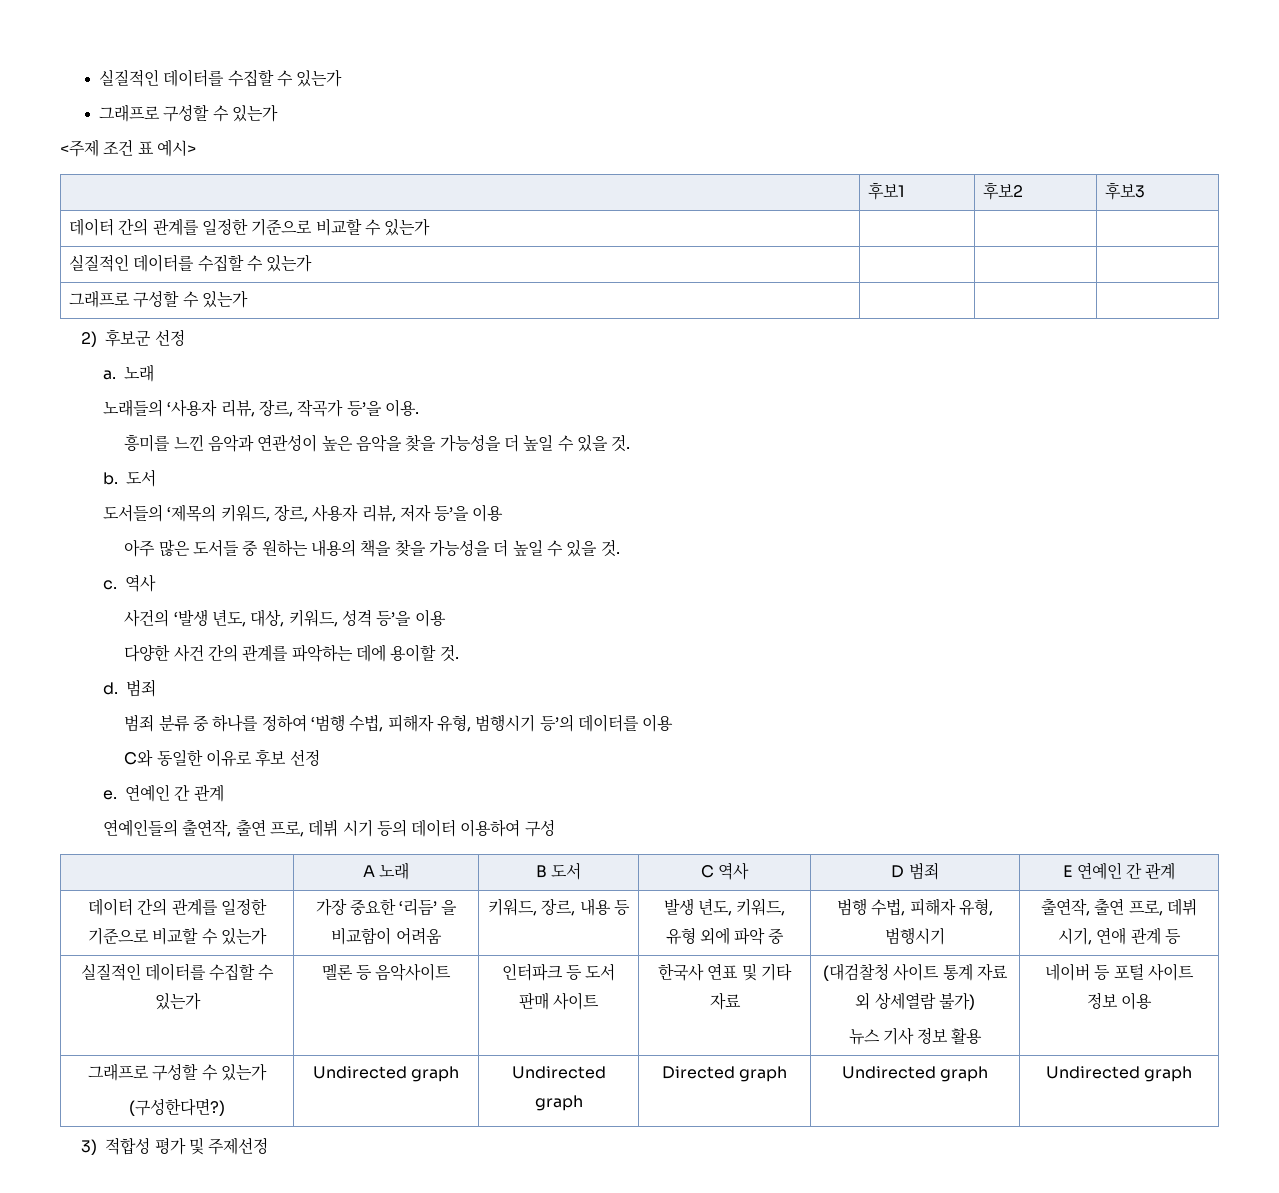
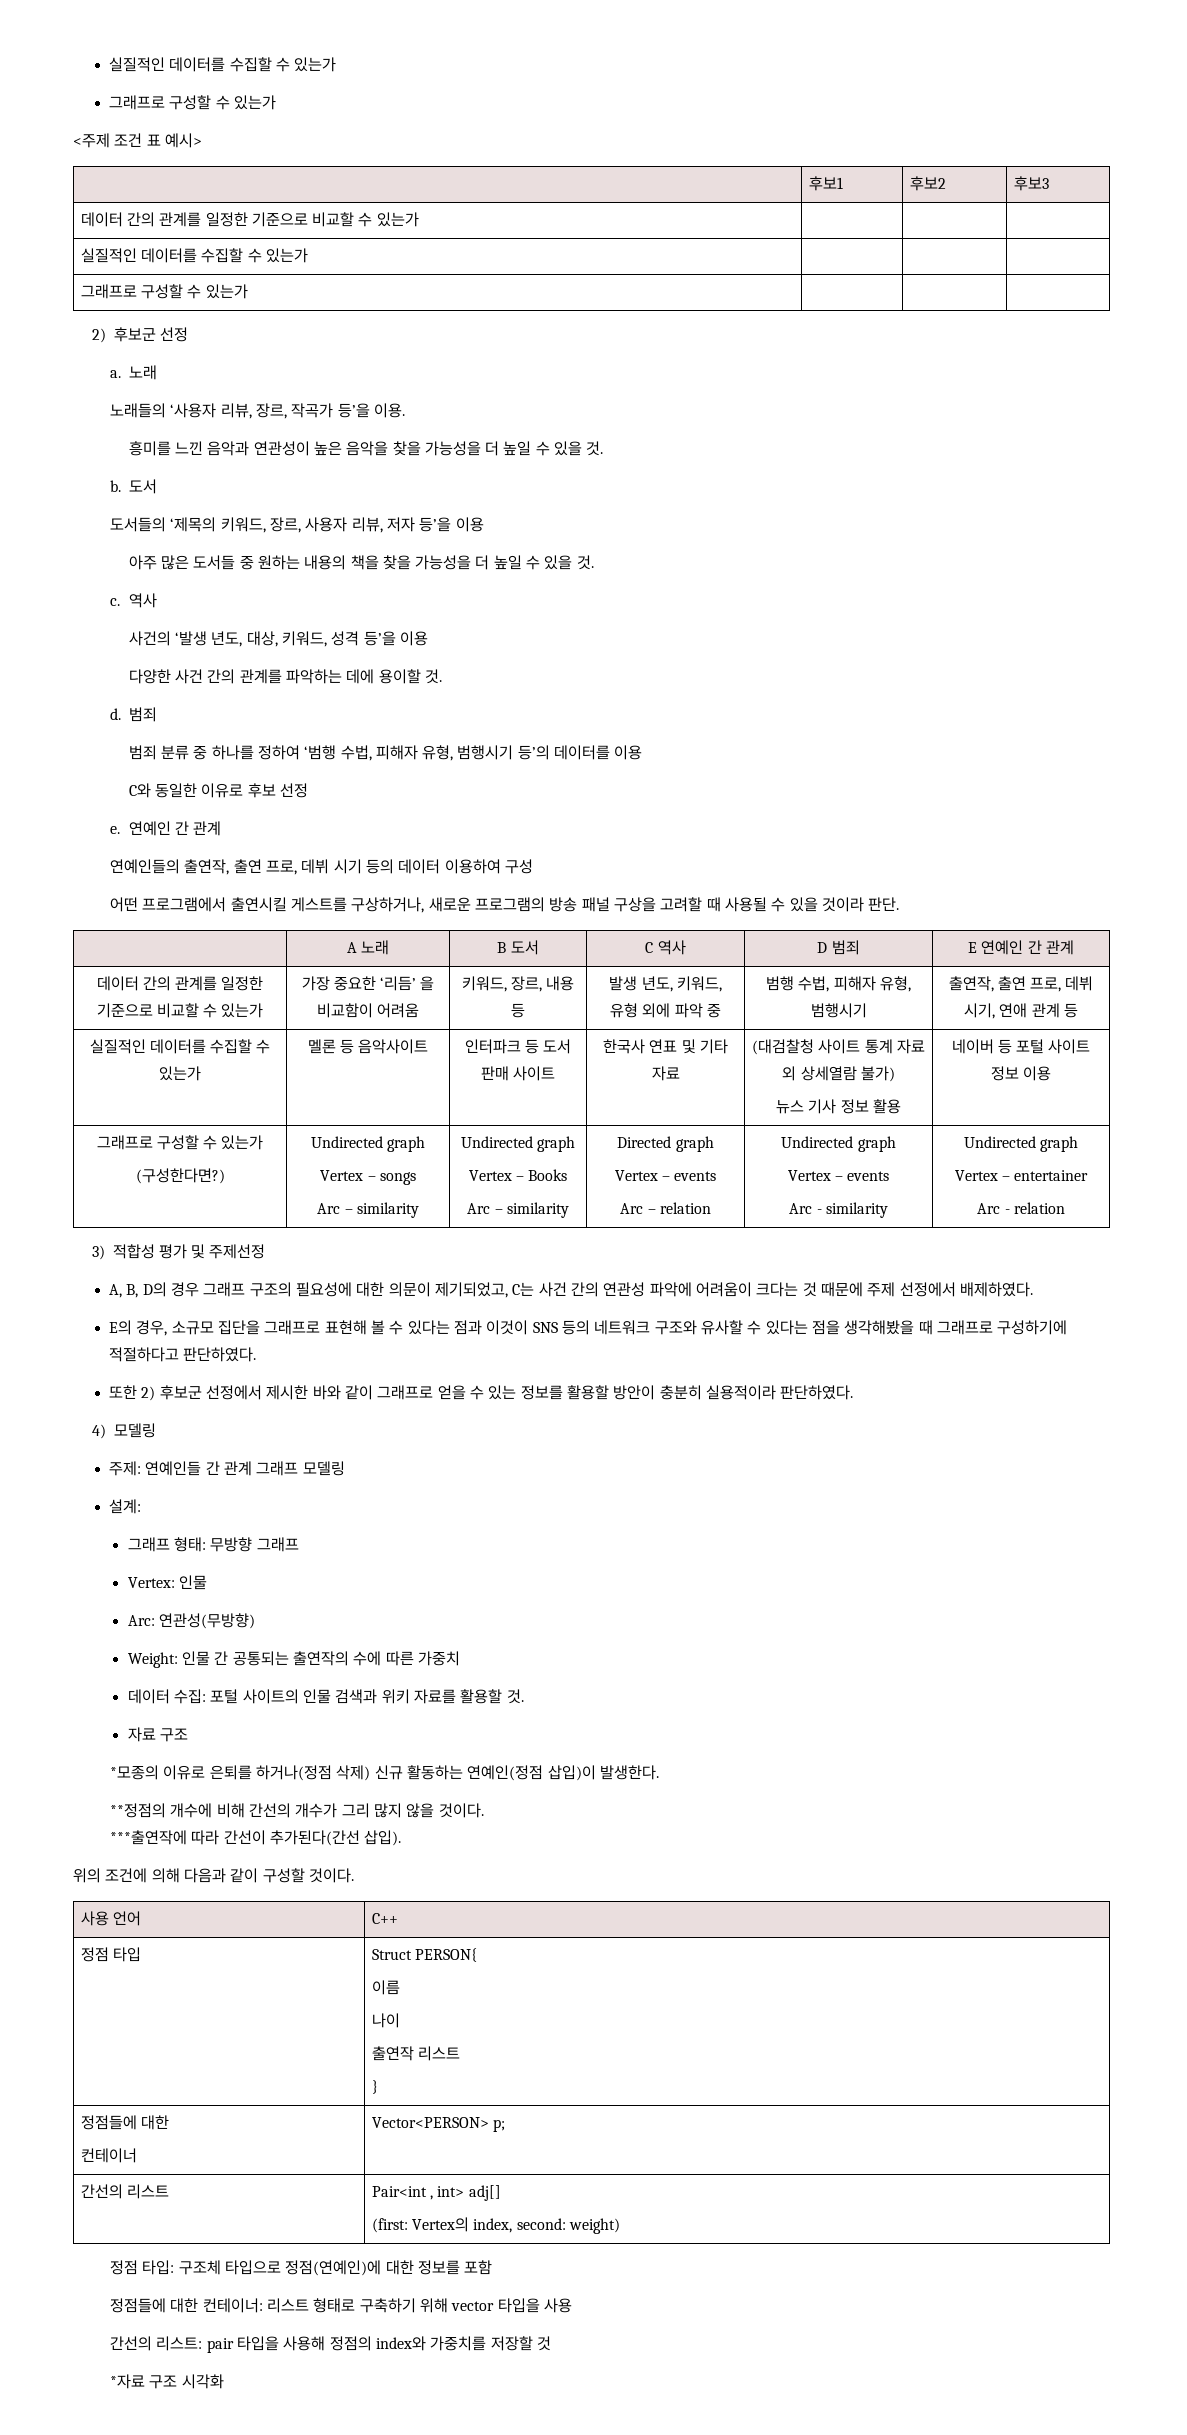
(555, 828) none -> [110,897,900,913] // 어떤 프로그램에서 출연시킬 게스트를 구상하거나, 새로운 프로그램의 방송 패널 구상을 고려할 때 사용될 수 있을 것이라 판단.
[511,1066,606,1079] [534,1095,583,1111] [661,1066,788,1082] [841,1066,989,1082] [1045,1066,1193,1082] | Undirected graph | Directed graph | Undirected graph | Undirected graph -> [320,1170,416,1185] [317,1202,419,1218] [460,1136,576,1152] [468,1169,568,1181] [467,1202,569,1218] [617,1136,714,1152] [614,1170,717,1181] [620,1202,711,1214] [781,1136,896,1152] [787,1170,890,1181] [789,1202,888,1218] [963,1136,1079,1152] [954,1170,1089,1181] [977,1202,1065,1214] // Vertex – songs // Arc – similarity | Undirected graph // Vertex – Books // Arc – similarity | Directed graph // Vertex – events // Arc – relation | Undirected graph // Vertex – events // Arc - similarity | Undirected graph // Vertex – entertainer // Arc - relation
(269, 1146) none -> [109,1282,1033,1298] [109,1320,1068,1336] [109,1347,257,1362] [109,1385,854,1401] [91,1423,156,1439] [109,1461,345,1476] [109,1499,142,1514] [127,1537,299,1552] [127,1575,207,1590] [127,1613,255,1629] [127,1651,460,1668] [127,1689,524,1704] [127,1727,188,1742] [110,1765,659,1781] [110,1803,484,1818] [110,1830,402,1846] [73,1868,354,1883] [80,1911,141,1926] [371,1913,398,1924] [80,1947,141,1962] [371,1948,477,1962] [371,1980,400,1995] [371,2013,400,2028] [371,2046,460,2061] [371,2080,378,2094] [80,2115,169,2130] [80,2148,137,2163] [371,2117,505,2132] [80,2184,169,2199] [371,2185,501,2201] [371,2217,620,2234] [110,2260,493,2276] [110,2298,572,2313] [110,2336,551,2353] [110,2374,224,2389] // A, B, D의 경우 그래프 구조의 필요성에 대한 의문이 제기되었고, C는 사건 간의 연관성 파악에 어려움이 크다는 것 때문에 주제 선정에서 배제하였다. // E의 경우, 소규모 집단을 그래프로 표현해 볼 수 있다는 점과 이것이 SNS 등의 네트워크 구조와 유사할 수 있다는 점을 생각해봤을 때 그래프로 구성하기에 적절하다고 판단하였다. // 또한 2) 후보군 선정에서 제시한 바와 같이 그래프로 얻을 수 있는 정보를 활용할 방안이 충분히 실용적이라 판단하였다. // 4) 모델링 // 주제: 연예인들 간 관계 그래프 모델링 // 설계: // 그래프 형태: 무방향 그래프 // Vertex: 인물 // Arc: 연관성(무방향) // Weight: 인물 간 공통되는 출연작의 수에 따른 가중치 // 데이터 수집: 포털 사이트의 인물 검색과 위키 자료를 활용할 것. // 자료 구조 // *모종의 이유로 은퇴를 하거나(정점 삭제) 신규 활동하는 연예인(정점 삽입)이 발생한다. // **정점의 개수에 비해 간선의 개수가 그리 많지 않을 것이다. // ***출연작에 따라 간선이 추가된다(간선 삽입). // 위의 조건에 의해 다음과 같이 구성할 것이다. // 사용 언어 | C++ // 정점 타입 | Struct PERSON{ // 이름 // 나이 // 출연작 리스트 // } // 정점들에 대한 // 컨테이너 | Vector<PERSON> p; // 간선의 리스트 | Pair<int , int> adj[] // (first: Vertex의 index, second: weight) // 정점 타입: 구조체 타입으로 정점(연예인)에 대한 정보를 포함 // 정점들에 대한 컨테이너: 리스트 형태로 구축하기 위해 vector 타입을 사용 // 간선의 리스트: pair 타입을 사용해 정점의 index와 가중치를 저장할 것 // *자료 구조 시각화

